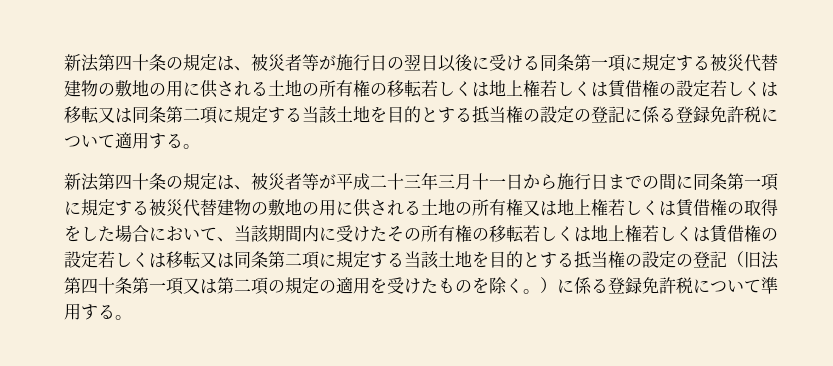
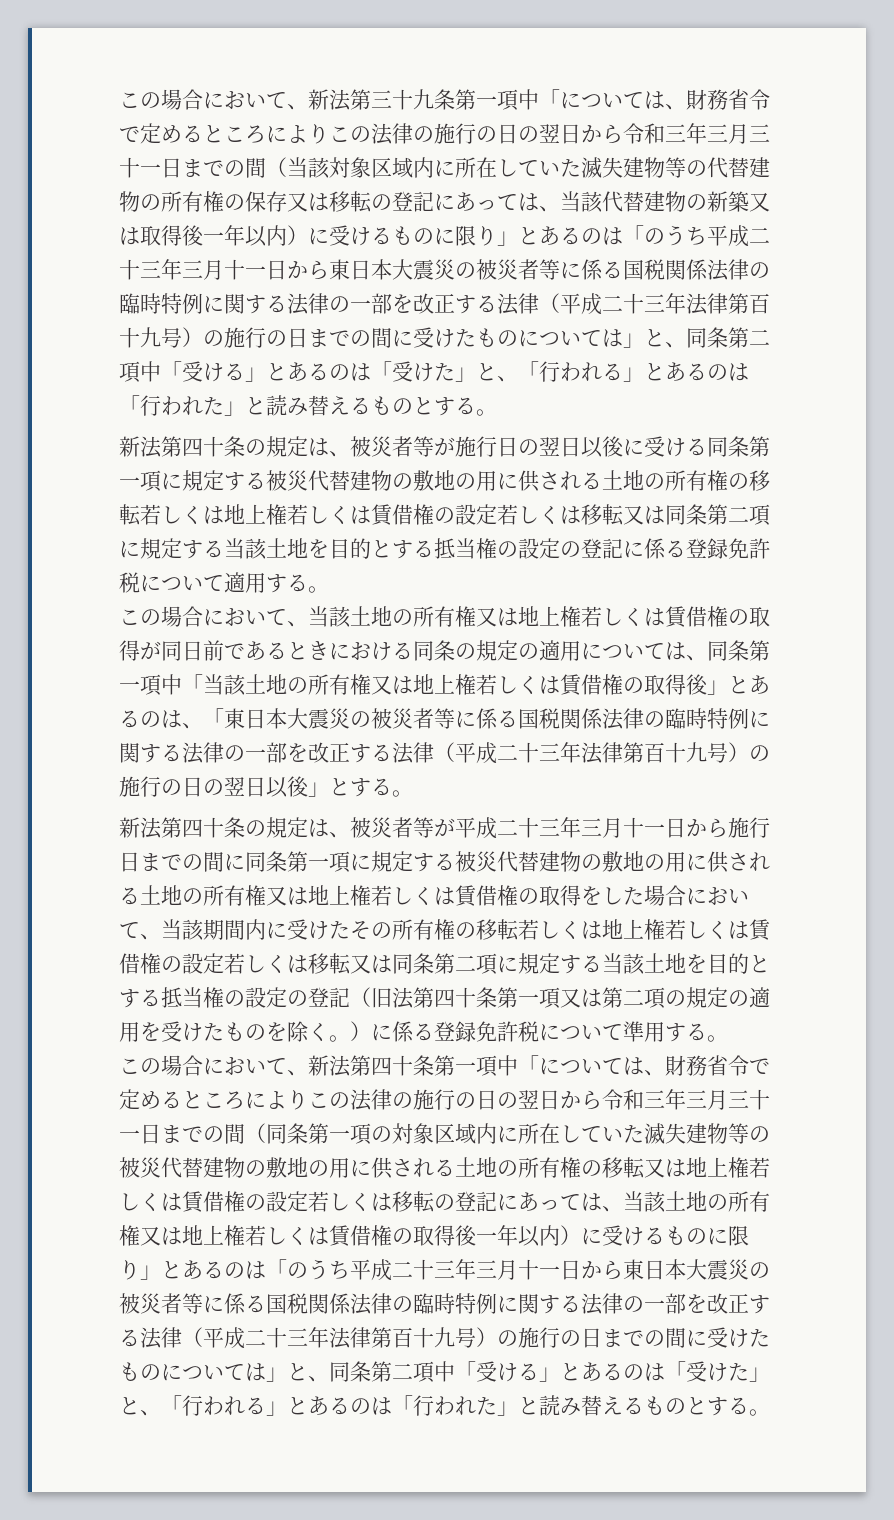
(63, 62) none -> [119,89,771,111] [119,123,771,145] [119,157,771,179] [119,191,771,213] [119,225,771,247] [119,259,771,281] [119,293,771,315] [119,327,771,348] [119,361,750,383] [119,395,498,416] この場合において、新法第三十九条第一項中「については、財務省令で定めるところによりこの法律の施行の日の翌日から令和三年三月三十一日までの間（当該対象区域内に所在していた滅失建物等の代替建物の所有権の保存又は移転の登記にあっては、当該代替建物の新築又は取得後一年以内）に受けるものに限り」とあるのは「のうち平成二十三年三月十一日から東日本大震災の被災者等に係る国税関係法律の臨時特例に関する法律の一部を改正する法律（平成二十三年法律第百十九号）の施行の日までの間に受けたものについては」と、同条第二項中「受ける」とあるのは「受けた」と、「行われる」とあるのは「行われた」と読み替えるものとする。 //
(200, 146) none -> [119,606,771,628] [119,640,771,661] [119,674,771,696] [119,708,771,730] [119,742,771,764] [119,776,414,798] // この場合において、当該土地の所有権又は地上権若しくは賃借権の取得が同日前であるときにおける同条の規定の適用については、同条第一項中「当該土地の所有権又は地上権若しくは賃借権の取得後」とあるのは、「東日本大震災の被災者等に係る国税関係法律の臨時特例に関する法律の一部を改正する法律（平成二十三年法律第百十九号）の施行の日の翌日以後」とする。
(132, 317) none -> [119,1055,771,1077] [119,1089,771,1111] [119,1123,771,1145] [119,1157,771,1179] [119,1191,771,1213] [119,1225,750,1247] [119,1259,771,1281] [119,1293,771,1315] [119,1327,771,1349] [119,1361,771,1383] [119,1395,771,1416] // この場合において、新法第四十条第一項中「については、財務省令で定めるところによりこの法律の施行の日の翌日から令和三年三月三十一日までの間（同条第一項の対象区域内に所在していた滅失建物等の被災代替建物の敷地の用に供される土地の所有権の移転又は地上権若しくは賃借権の設定若しくは移転の登記にあっては、当該土地の所有権又は地上権若しくは賃借権の取得後一年以内）に受けるものに限り」とあるのは「のうち平成二十三年三月十一日から東日本大震災の被災者等に係る国税関係法律の臨時特例に関する法律の一部を改正する法律（平成二十三年法律第百十九号）の施行の日までの間に受けたものについては」と、同条第二項中「受ける」とあるのは「受けた」と、「行われる」とあるのは「行われた」と読み替えるものとする。

